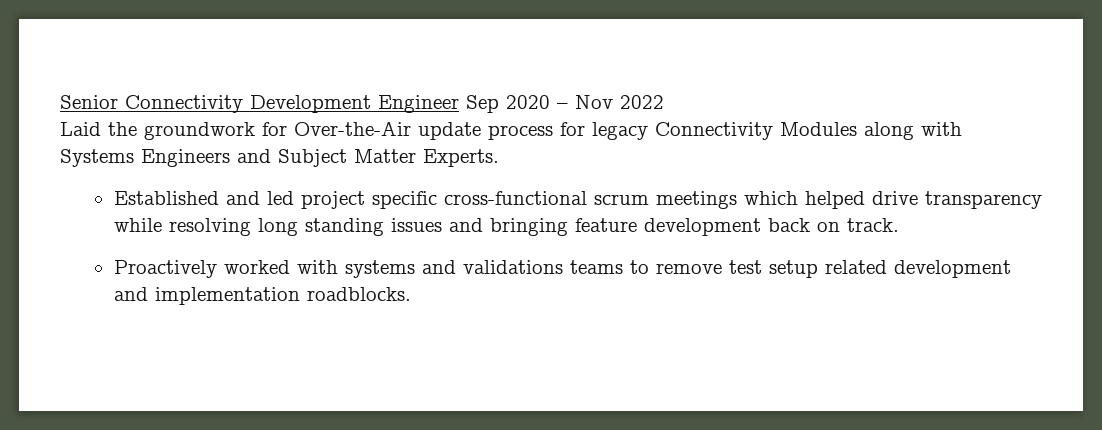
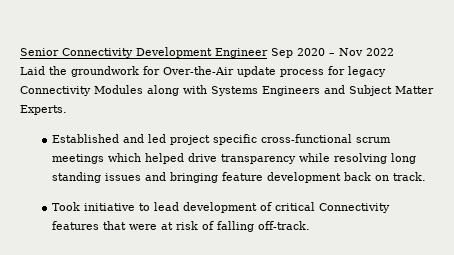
[113,260,1011,278] [113,287,411,305] Proactively worked with systems and validations teams to remove test setup related development and implementation roadblocks. -> [51,202,390,213] [51,221,310,232] Took initiative to lead development of critical Connectivity features that were at risk of falling off-track.

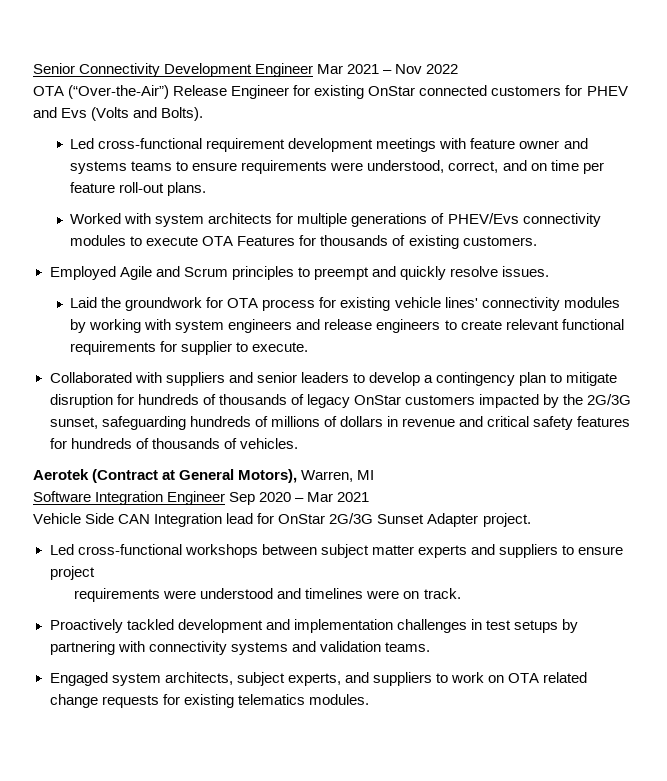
[271,48,325,58] Sep 2020 -> [317,64,380,74] Mar 2021
[20,66,386,77] [20,85,434,96] [20,105,67,115] [51,134,391,145] [51,153,416,164] [51,172,426,183] [51,202,390,213] [51,221,310,232] Laid the groundwork for Over-the-Air update process for legacy Connectivity Modules along with Systems Engineers and Subject Matter Experts. // Established and led project specific cross-functional scrum meetings which helped drive transparency while resolving long standing issues and bringing feature development back on track. // Took initiative to lead development of critical Connectivity features that were at risk of falling off-track. -> [33,85,628,99] [33,107,204,121] [70,138,588,152] [70,160,604,174] [70,182,207,196] [70,213,601,227] [70,235,537,249] [49,266,550,280] [70,297,620,311] [70,319,624,333] [70,341,309,355] [49,372,618,386] [49,394,632,408] [49,416,631,430] [49,438,298,449] [33,469,375,483] [33,491,370,505] [33,513,531,527] [49,544,623,558] [49,566,95,580] [74,588,461,602] [49,619,578,633] [49,641,430,655] [49,672,588,686] [49,694,369,708] OTA (“Over-the-Air”) Release Engineer for existing OnStar connected customers for PHEV and Evs (Volts and Bolts). // Led cross-functional requirement development meetings with feature owner and systems teams to ensure requirements were understood, correct, and on time per feature roll-out plans. // Worked with system architects for multiple generations of PHEV/Evs connectivity modules to execute OTA Features for thousands of existing customers. // Employed Agile and Scrum principles to preempt and quickly resolve issues. // Laid the groundwork for OTA process for existing vehicle lines' connectivity modules by working with system engineers and release engineers to create relevant functional requirements for supplier to execute. // Collaborated with suppliers and senior leaders to develop a contingency plan to mitigate disruption for hundreds of thousands of legacy OnStar customers impacted by the 2G/3G sunset, safeguarding hundreds of millions of dollars in revenue and critical safety features for hundreds of thousands of vehicles. // Aerotek (Contract at General Motors), Warren, MI // Software Integration Engineer Sep 2020 – Mar 2021 // Vehicle Side CAN Integration lead for OnStar 2G/3G Sunset Adapter project. // Led cross-functional workshops between subject matter experts and suppliers to ensure project // requirements were understood and timelines were on track. // Proactively tackled development and implementation challenges in test setups by partnering with connectivity systems and validation teams. // Engaged system architects, subject experts, and suppliers to work on OTA related change requests for existing telematics modules.

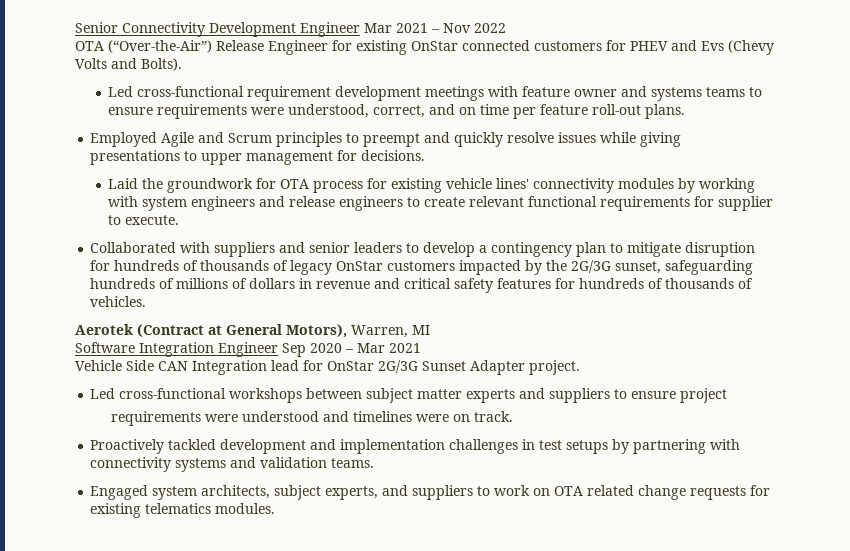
[91,107,130,121] (Volts -> [728,40,774,55] [75,58,107,69] (Chevy Volts
[70,213,601,227] [70,235,537,249] // Worked with system architects for multiple generations of PHEV/Evs connectivity modules to execute OTA Features for thousands of existing customers. -> (686, 111) none
[502,266,550,277] issues. -> [558,132,682,147] [90,150,426,165] issues while giving presentations to upper management for decisions.

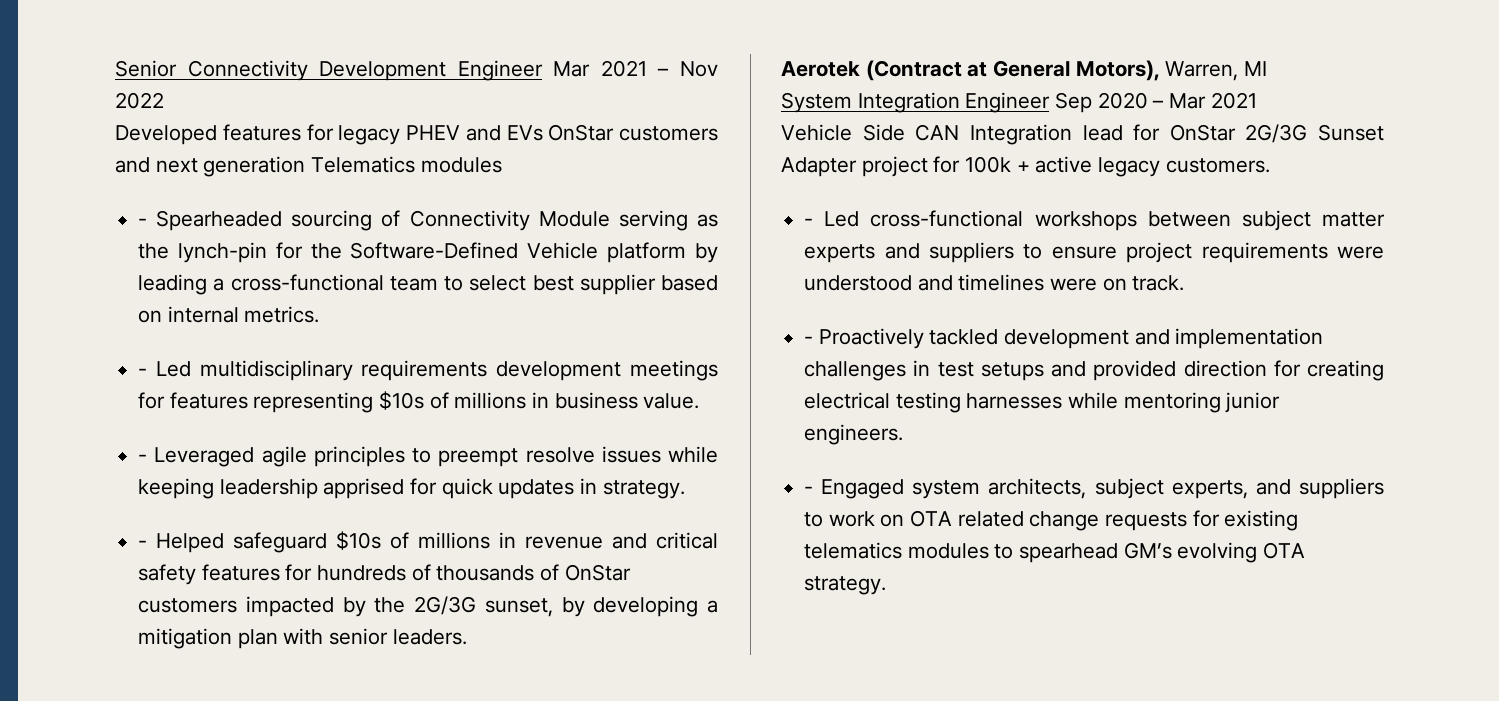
[75,40,774,55] [75,58,182,71] [108,86,763,101] [108,104,686,119] [90,132,273,147] OTA (“Over-the-Air”) Release Engineer for existing OnStar connected customers for PHEV and Evs (Chevy Volts and Bolts). // Led cross-functional requirement development meetings with feature owner and systems teams to ensure requirements were understood, correct, and on time per feature roll-out plans. // Employed Agile and Scrum -> [115,124,718,145] [115,156,502,177] [138,210,718,231] [138,242,718,263] [138,274,718,295] [138,306,320,323] [138,360,719,381] [138,391,700,413] [138,446,307,467] Developed features for legacy PHEV and EVs OnStar customers and next generation Telematics modules // - Spearheaded sourcing of Connectivity Module serving as the lynch-pin for the Software-Defined Vehicle platform by leading a cross-functional team to select best supplier based on internal metrics. // - Led multidisciplinary requirements development meetings for features representing $10s of millions in business value. // - Leveraged agile
[424,132,504,147] and quickly -> (519, 457) none
[640,132,682,147] [90,150,426,165] [108,178,756,193] [108,196,774,211] [108,215,180,225] [90,242,756,257] [90,260,754,275] [90,278,296,289] giving presentations to upper management for decisions. // Laid the groundwork for OTA process for existing vehicle lines' connectivity modules by working with system engineers and release engineers to create relevant functional requirements for supplier to execute. // Collaborated with suppliers and senior leaders to develop a contingency plan to mitigate disruption for hundreds of thousands of legacy OnStar customers impacted by the 2G/3G sunset, safeguarding hundreds of millions of dollars -> [138,478,685,499] [138,531,491,553] keeping leadership apprised for quick updates in strategy. // - Helped safeguard $10s of millions
[90,296,147,307] vehicles. -> [564,564,631,581] [138,596,718,617] [138,628,467,649] OnStar customers impacted by the 2G/3G sunset, by developing a mitigation plan with senior leaders.
[75,342,135,353] Software -> [781,92,852,113] System
[529,360,580,375] project. // -> [861,156,1270,177] [804,218,814,226] project for 100k + active legacy customers. // -
(728, 395) // -> (1193, 252) none
(513, 416) none -> [804,336,814,344] -
[612,439,741,454] [90,457,375,472] by partnering with connectivity systems and validation teams. // -> [1051,360,1384,381] [804,392,1281,413] [804,424,904,445] [804,486,814,494] and provided direction for creating electrical testing harnesses while mentoring junior engineers. // -
[215,503,276,514] modules. -> [907,542,1306,563] [804,576,887,595] modules to spearhead GM’s evolving OTA strategy.

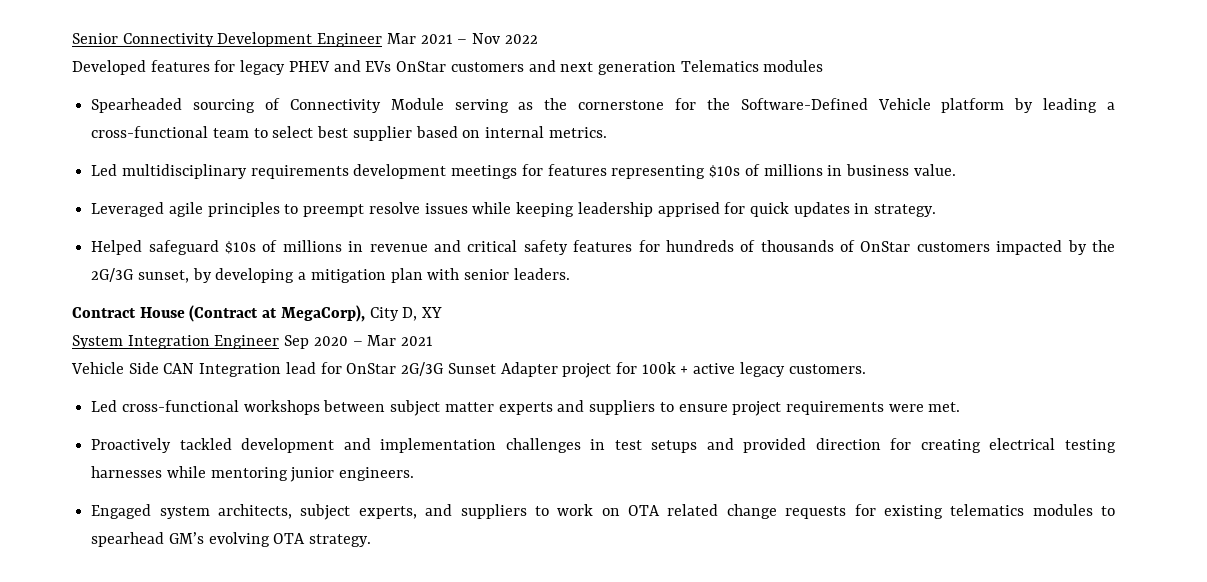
[138,218,148,226] - -> (824, 66) none
[177,242,267,263] lynch-pin -> [578,100,665,110] cornerstone
[138,368,148,376] - -> (607, 132) none
[138,454,148,462] - -> (956, 170) none
[138,540,148,548] - -> (937, 210) none
[781,60,1268,81] Aerotek (Contract at General Motors), Warren, MI -> [72,305,443,322] Contract House (Contract at MegaCorp), City D, XY
[804,218,814,226] - -> (866, 369) none
[804,274,1185,291] [804,336,814,344] understood and timelines were on track. // - -> [928,402,961,412] met. //
[804,486,814,494] - -> (415, 474) none

